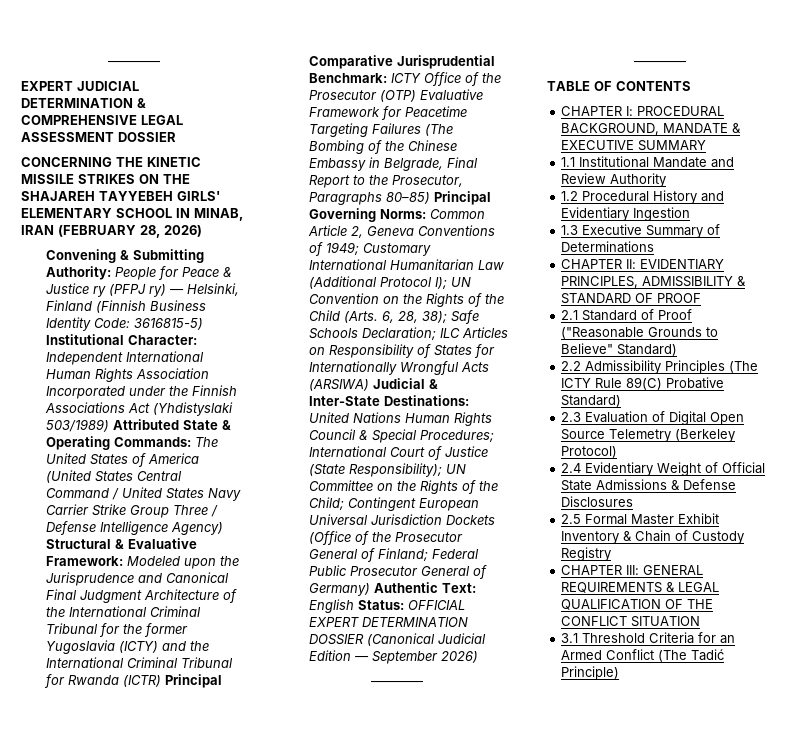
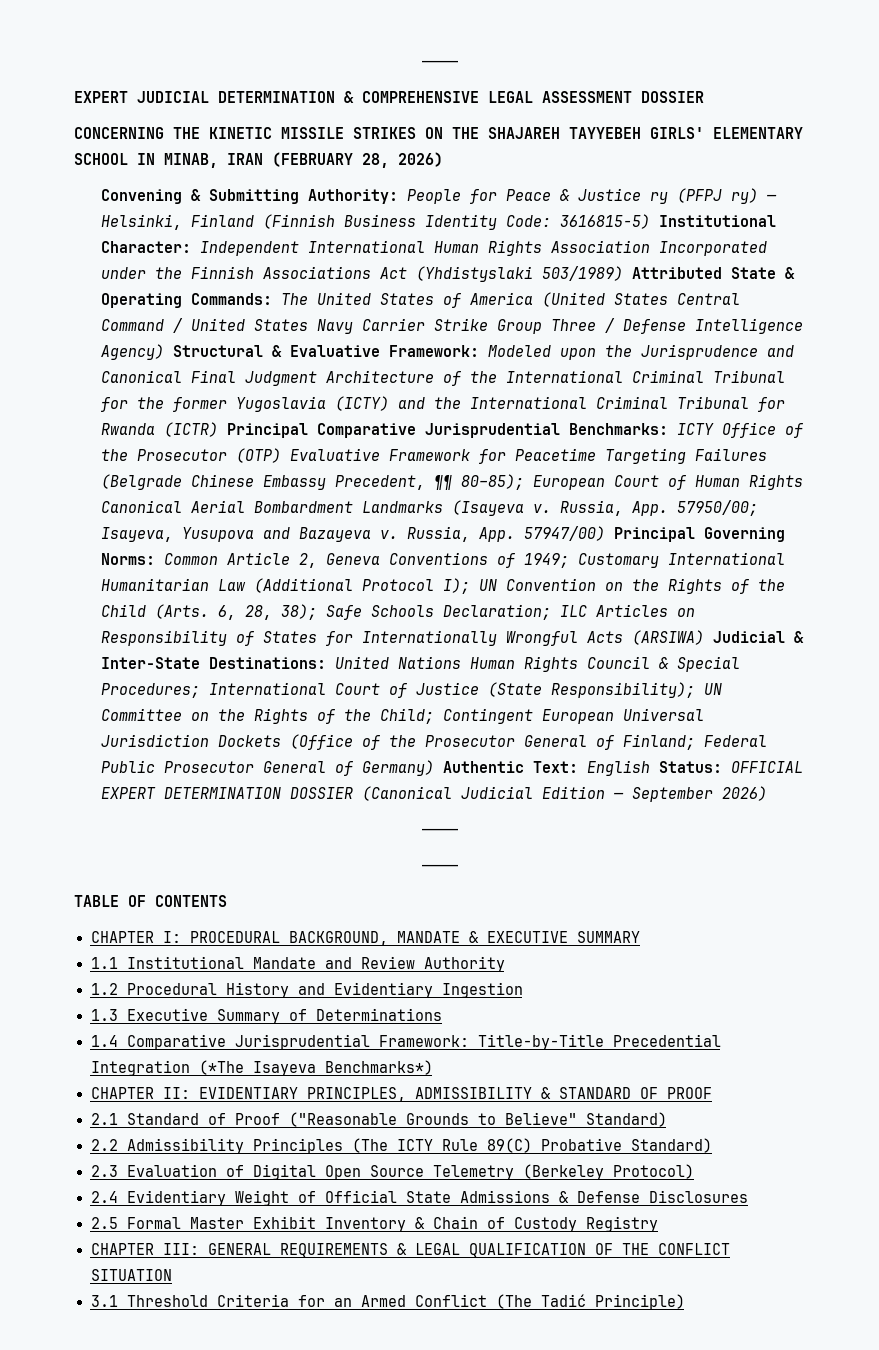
[308,73,387,83] Benchmark: -> [569,423,669,435] Benchmarks:
[424,124,453,136] [308,140,457,154] [308,157,478,171] [308,175,463,188] [308,192,430,205] (The Bombing of the Chinese Embassy in Belgrade, Final Report to the Prosecutor, Paragraphs 80–85) -> [101,474,804,490] [101,500,759,516] [101,526,606,542] (Belgrade Chinese Embassy Precedent, ¶¶ 80–85); European Court of Human Rights Canonical Aerial Bombardment Landmarks (Isayeva v. Russia, App. 57950/00; Isayeva, Yusupova and Bazayeva v. Russia, App. 57947/00)
(655, 247) none -> [90,1034,721,1050] [90,1060,433,1076] // 1.4 Comparative Jurisprudential Framework: Title-by-Title Precedential Integration (*The Isayeva Benchmarks*)

